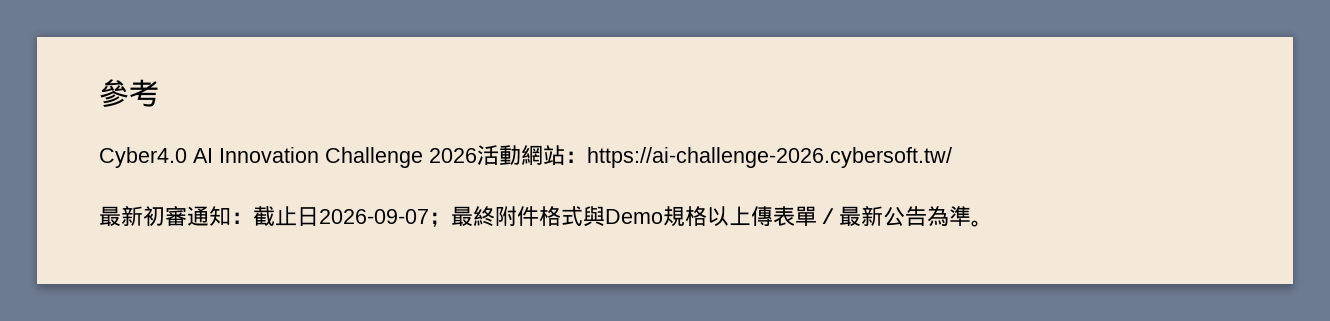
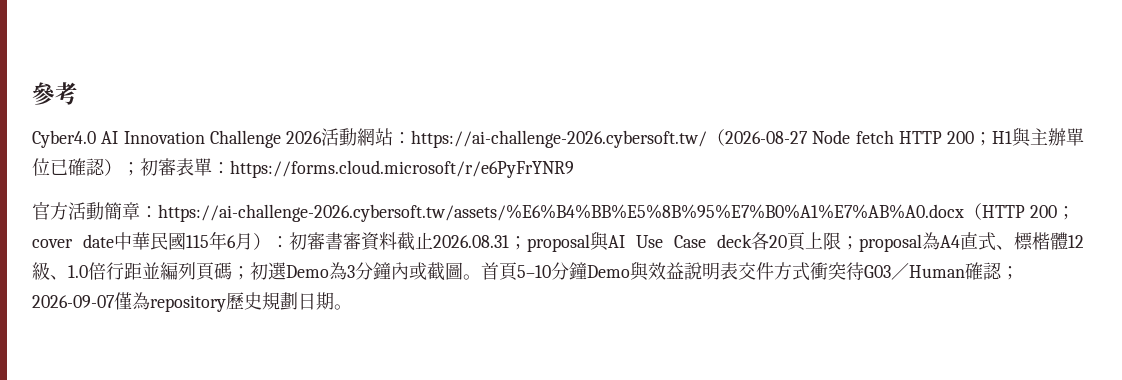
[99,206,971,227] // 最新初審通知：截止日2026-09-07；最終附件格式與Demo規格以上傳表單／最新公告為準 -> [707,127,1084,147] [32,158,574,178] [32,202,1075,222] [32,231,1084,252] [32,261,1019,281] [32,292,334,312] （2026-08-27 Node fetch HTTP 200；H1與主辦單位已確認）；初審表單：https://forms.cloud.microsoft/r/e6PyFrYNR9 // 官方活動簡章：https://ai-challenge-2026.cybersoft.tw/assets/%E6%B4%BB%E5%8B%95%E7%B0%A1%E7%AB%A0.docx（HTTP 200；cover date中華民國115年6月）：初審書審資料截止2026.08.31；proposal與AI Use Case deck各20頁上限；proposal為A4直式、標楷體12級、1.0倍行距並編列頁碼；初選Demo為3分鐘內或截圖。首頁5–10分鐘Demo與效益說明表交件方式衝突待G03／Human確認；2026-09-07僅為repository歷史規劃日期

